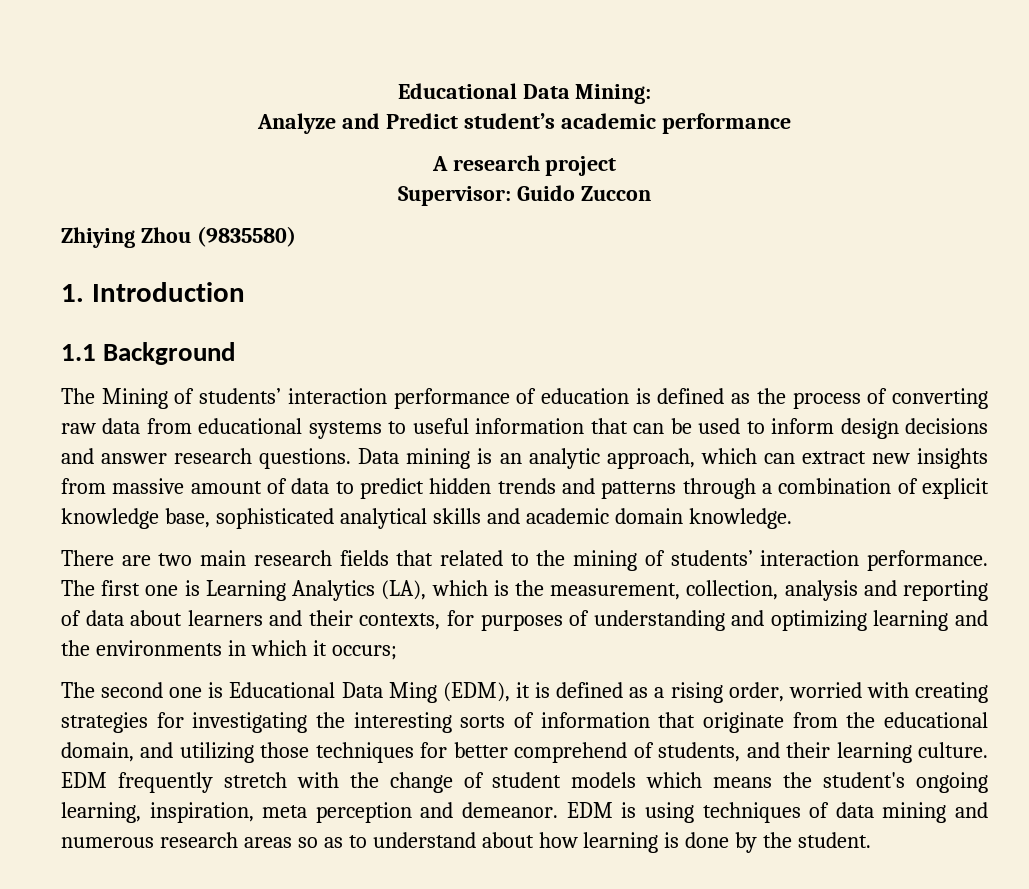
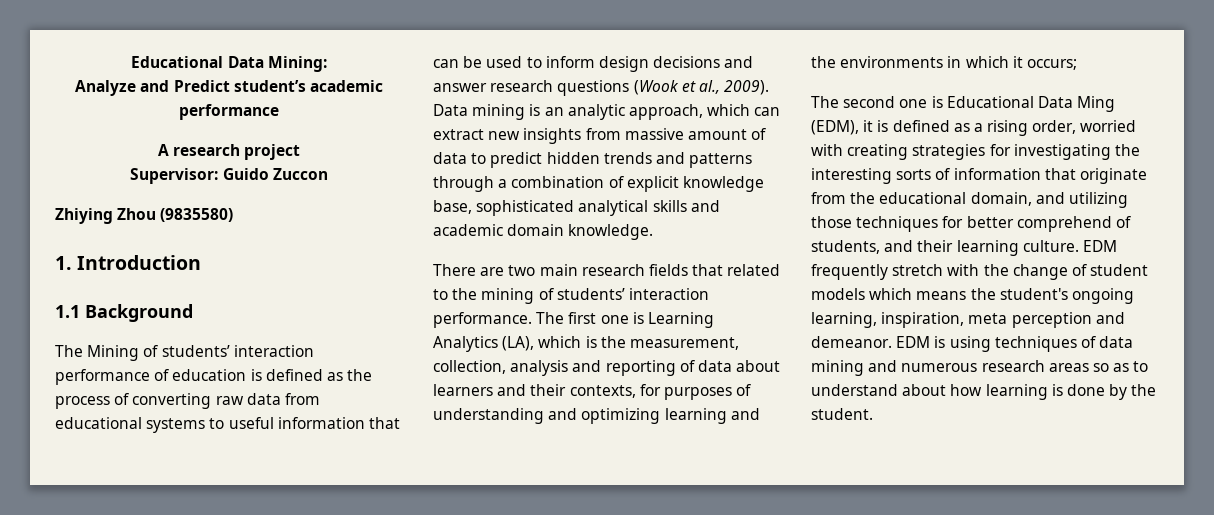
[259,448,352,469] questions. -> [557,80,770,96] questions (Wook et al., 2009).

